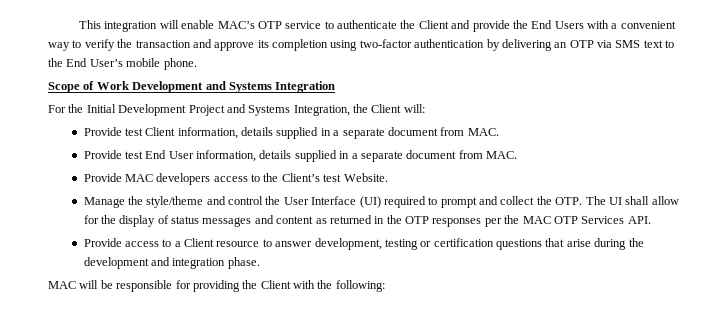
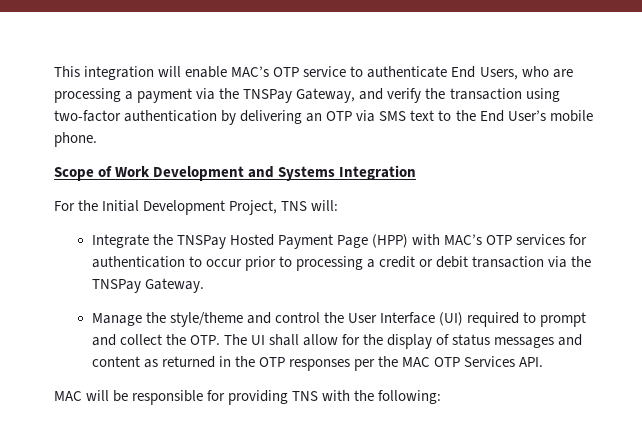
[400,20,676,32] [48,39,328,51] the Client and provide the End Users with a convenient way to verify the transaction and approve its completion -> [451,66,573,80] [54,88,522,103] End Users, who are processing a payment via the TNSPay Gateway, and verify the transaction
[188,104,425,116] [83,127,499,139] [83,150,518,162] [83,173,388,185] Project and Systems Integration, the Client will: // Provide test Client information, details supplied in a separate document from MAC. // Provide test End User information, details supplied in a separate document from MAC. // Provide MAC developers access to the Client’s test Website. -> [229,200,339,215] [91,234,588,249] [91,256,592,271] [91,278,204,293] Project, TNS will: // Integrate the TNSPay Hosted Payment Page (HPP) with MAC’s OTP services for authentication to occur prior to processing a credit or debit transaction via the TNSPay Gateway.
[83,238,644,250] [83,257,260,269] // Provide access to a Client resource to answer development, testing or certification questions that arise during the development and integration phase. -> (544, 362) none
[242,280,291,289] the Client -> [292,391,319,401] TNS

